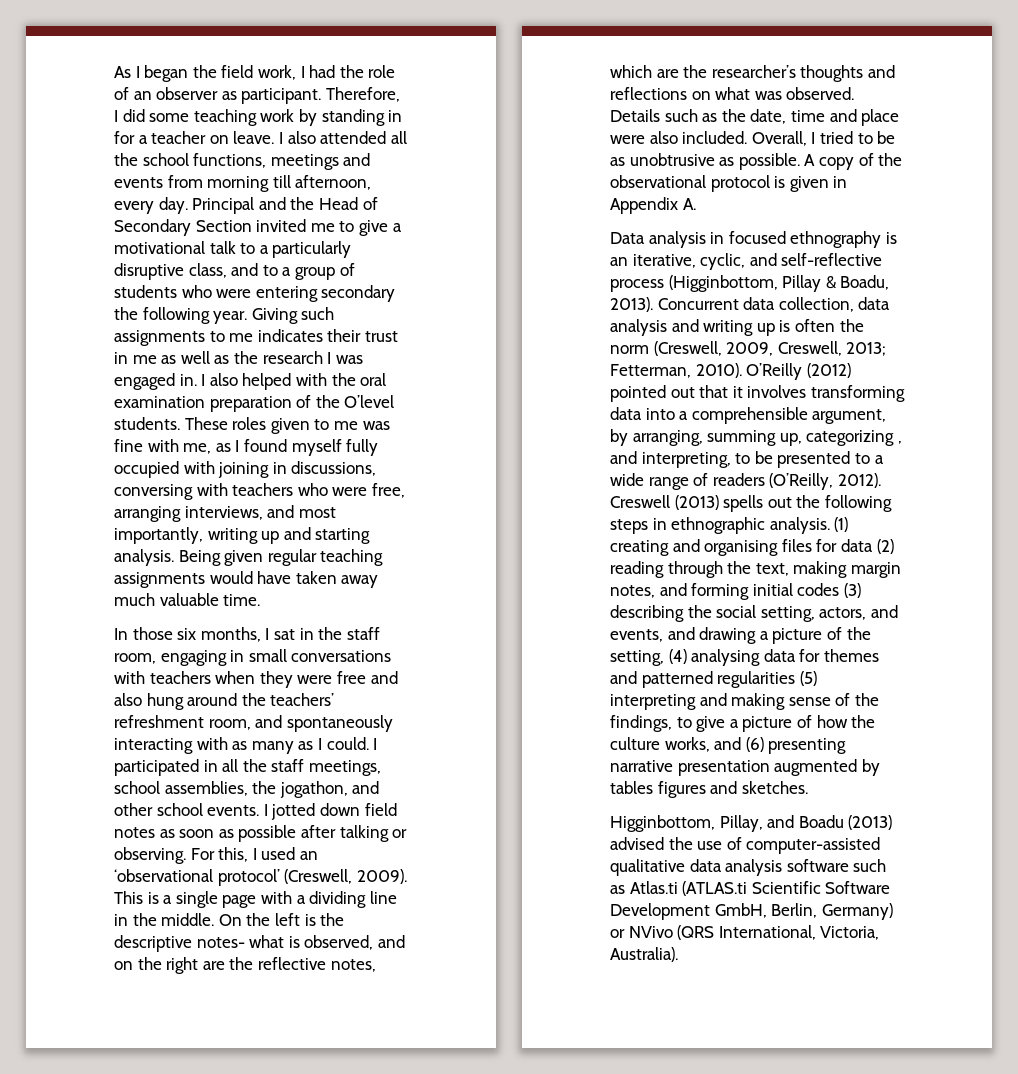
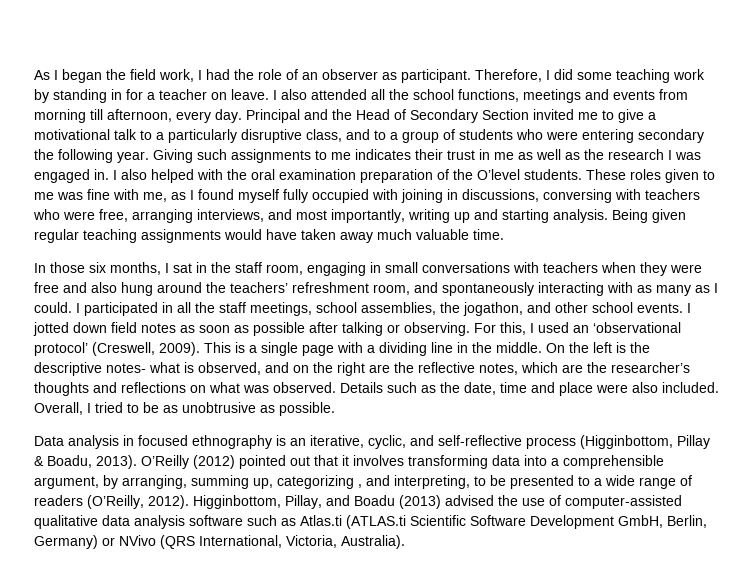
[804,153,903,170] [610,175,848,192] [610,197,696,214] A copy of the observational protocol is given in Appendix A. -> (335, 409) none
[657,297,891,312] [610,319,864,336] [610,341,887,356] [610,363,742,378] Concurrent data collection, data analysis and writing up is often the norm (Creswell, 2009, Creswell, 2013; Fetterman, 2010). -> (137, 462) none
[610,495,892,512] [610,517,849,534] [610,539,894,556] [610,561,901,578] [610,583,861,600] [610,605,898,622] [610,627,871,644] [610,649,879,666] [610,671,817,688] [610,693,879,710] [610,715,876,732] [610,737,847,754] [610,759,880,776] [610,781,808,798] Creswell (2013) spells out the following steps in ethnographic analysis. (1) creating and organising files for data (2) reading through the text, making margin notes, and forming initial codes (3) describing the social setting, actors, and events, and drawing a picture of the setting, (4) analysing data for themes and patterned regularities (5) interpreting and making sense of the findings, to give a picture of how the culture works, and (6) presenting narrative presentation augmented by tables figures and sketches. // -> (189, 502) none

